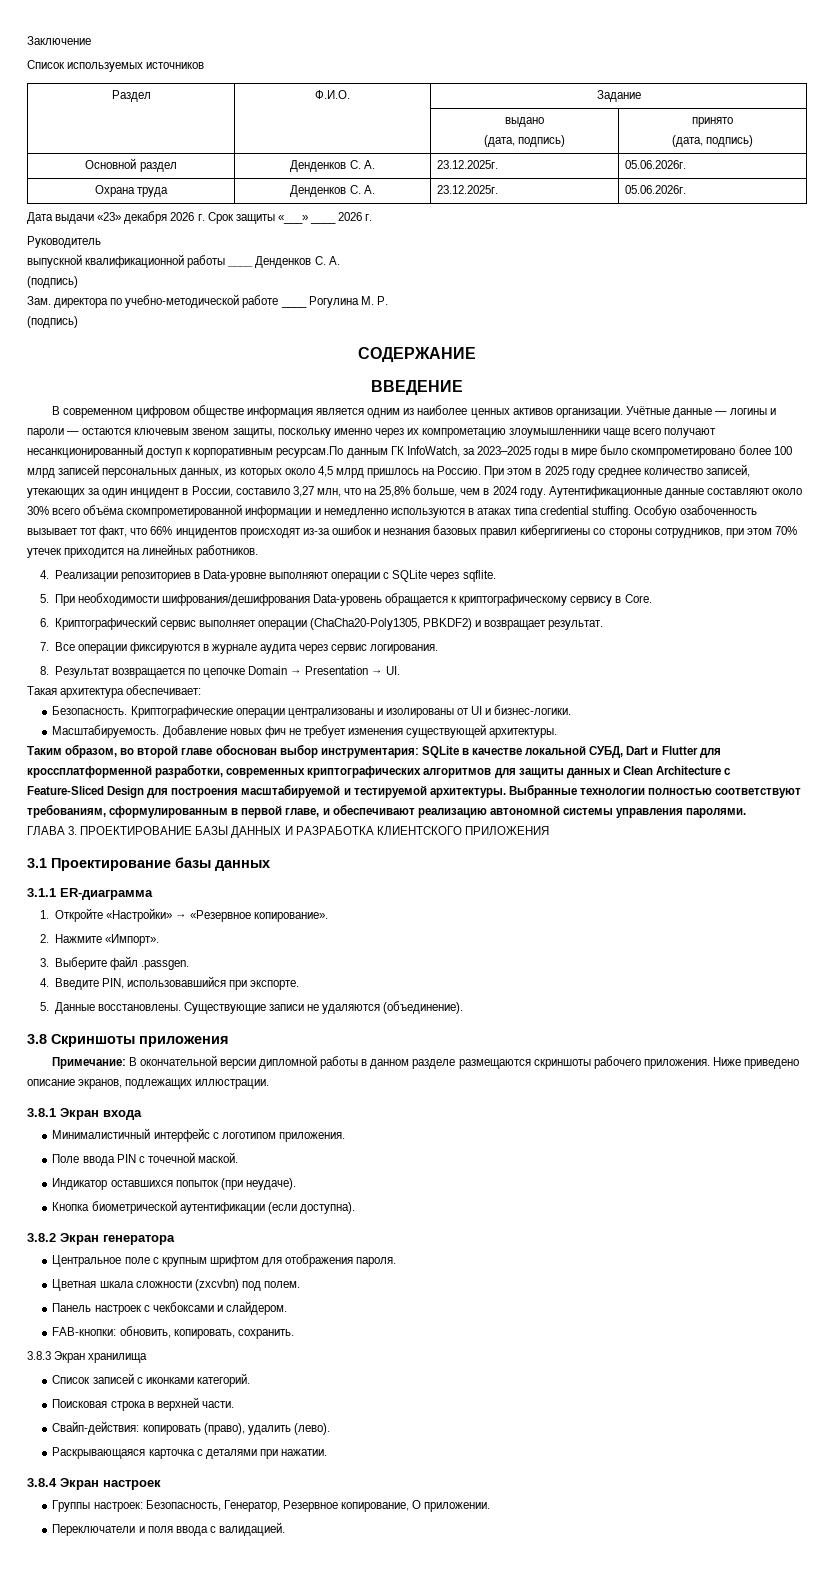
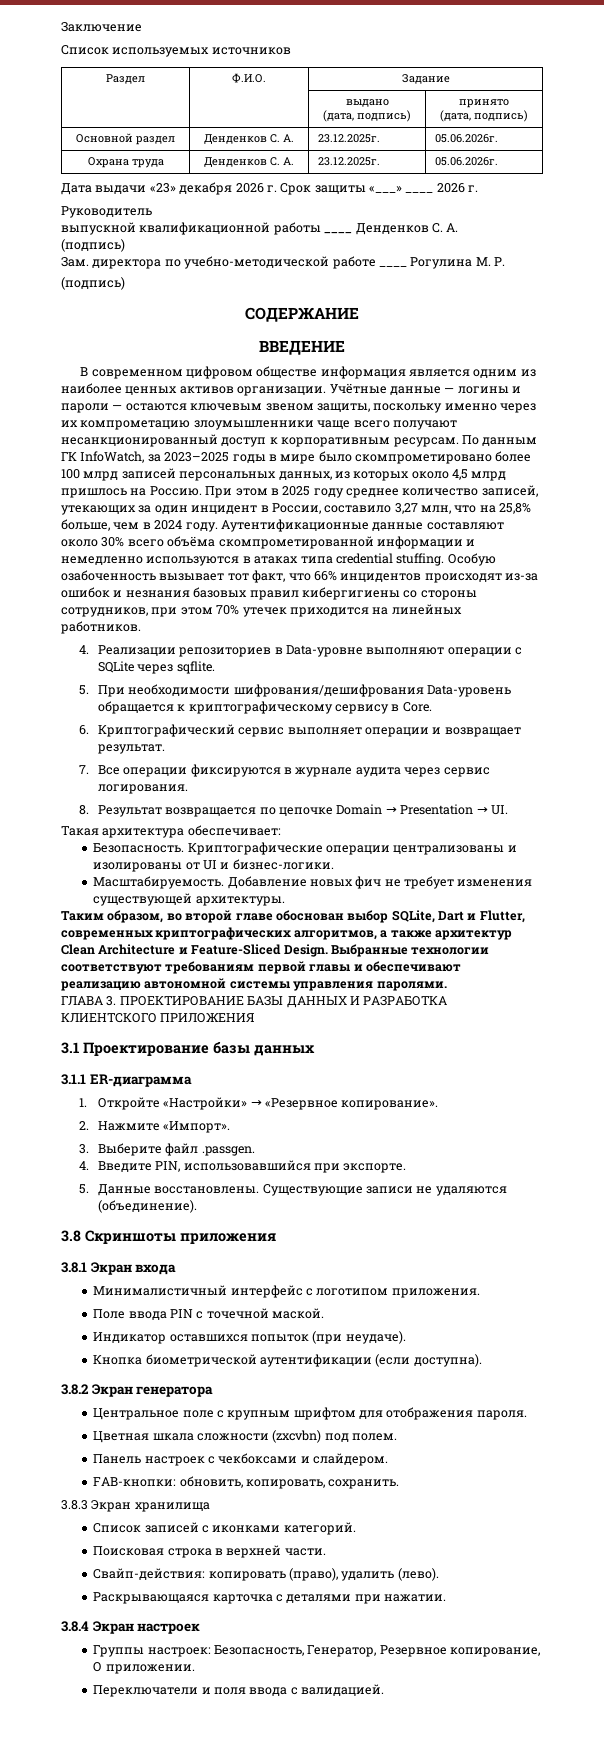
[276,446,344,458] ресурсам.По -> [393,435,479,447] ресурсам. По
[309,618,473,630] (ChaCha20-Poly1305, PBKDF2) -> (430, 732) none
[320,745,721,758] [27,764,732,778] [27,784,802,798] [27,804,320,818] инструментария: SQLite в качестве локальной СУБД, Dart и Flutter для кроссплатформенной разработки, современных криптографических алгоритмов для защиты данных и Clean Architecture с Feature-Sliced Design для построения масштабируемой и тестируемой архитектуры. Выбранные технологии полностью соответствуют требованиям, сформулированным в первой главе, -> [391,910,525,923] [61,927,512,940] [61,944,490,957] [61,961,351,974] SQLite, Dart и Flutter, современных криптографических алгоритмов, а также архитектур Clean Architecture и Feature-Sliced Design. Выбранные технологии соответствуют требованиям первой главы
[51,1055,800,1069] [27,1079,270,1089] // Примечание: В окончательной версии дипломной работы в данном разделе размещаются скриншоты рабочего приложения. Ниже приведено описание экранов, подлежащих иллюстрации. -> (276, 1238) none

